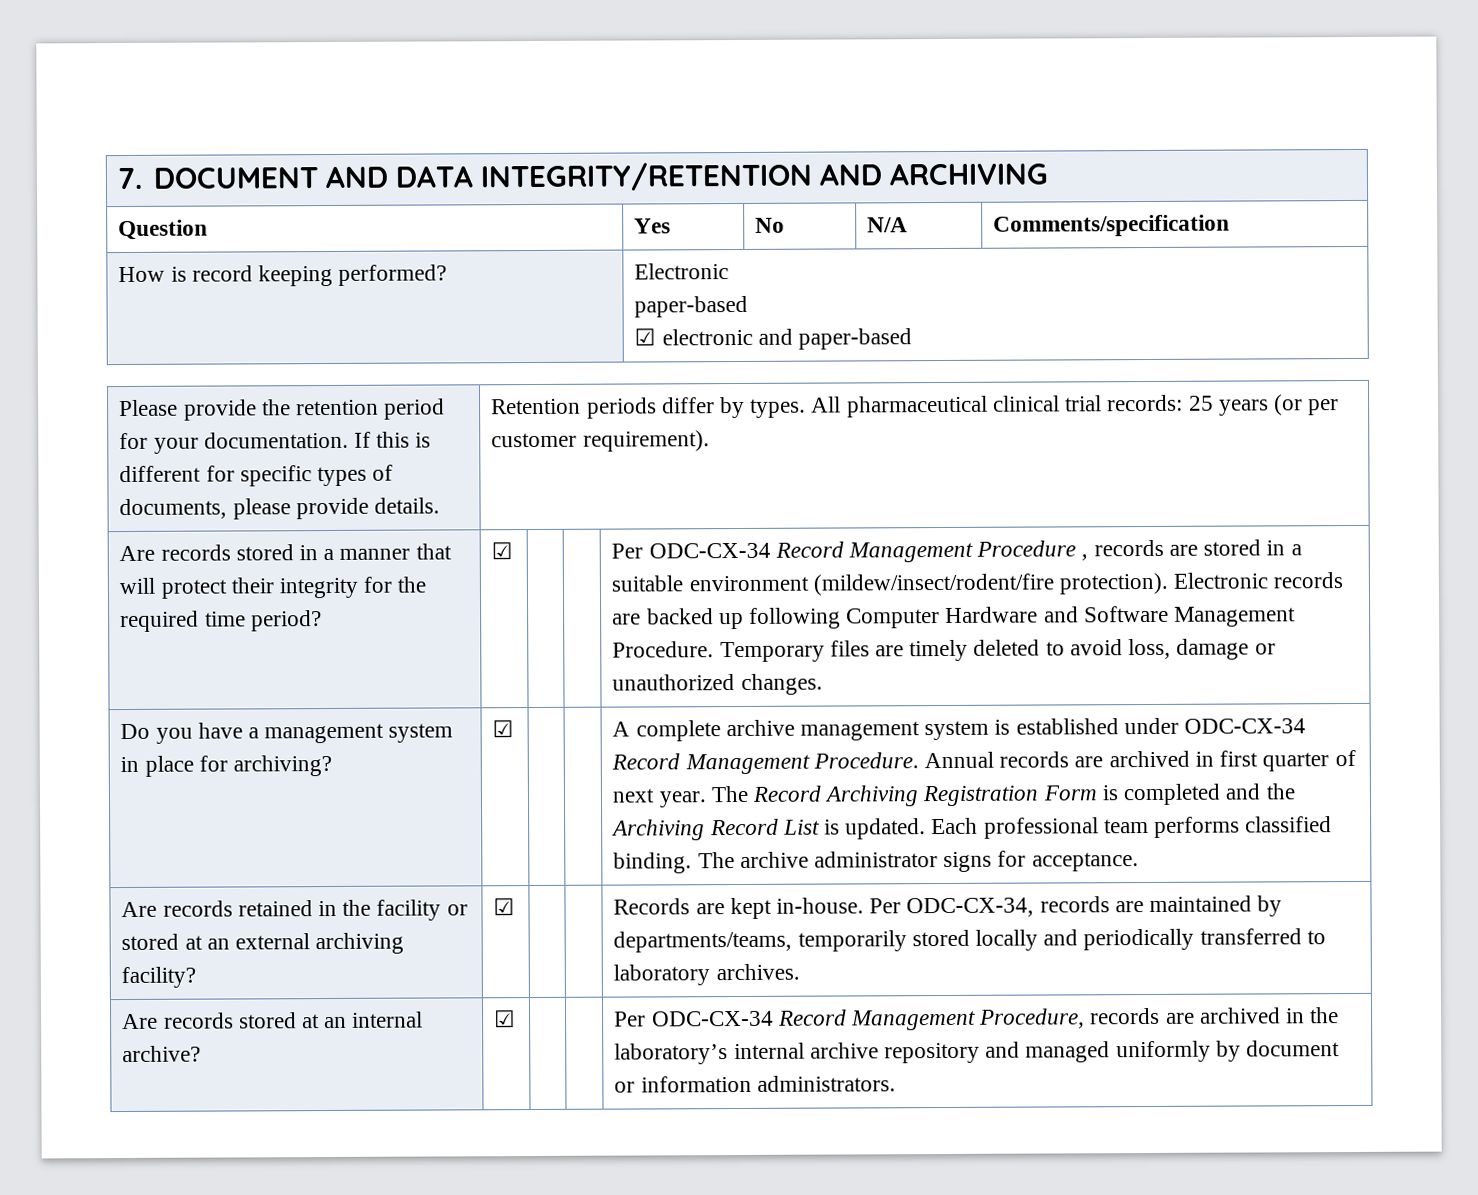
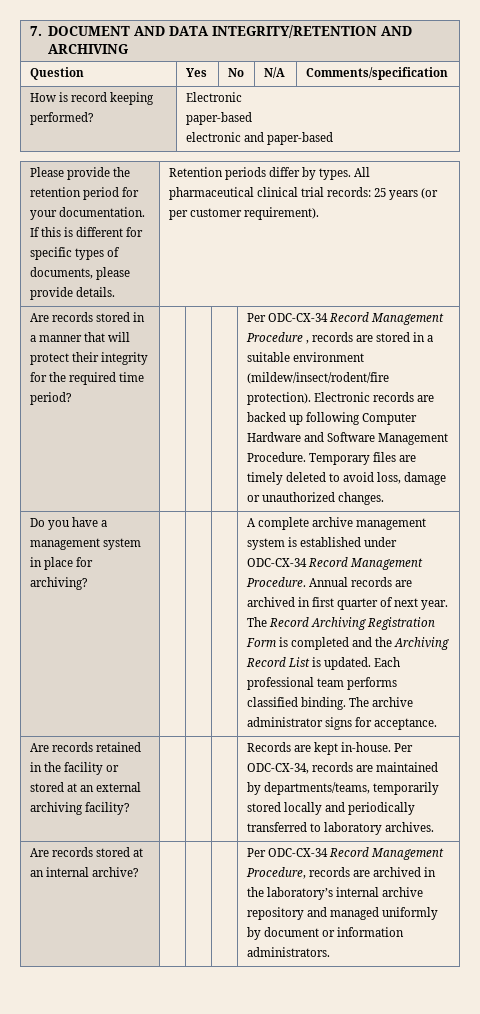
[634,328,657,346] ☑ -> (252, 118) none
[491,542,514,560] ☑ -> (72, 398) none
[492,720,515,738] ☑ -> (88, 583) none
[493,898,516,916] ☑ -> (130, 808) none
[494,1010,517,1028] ☑ -> (139, 872) none

